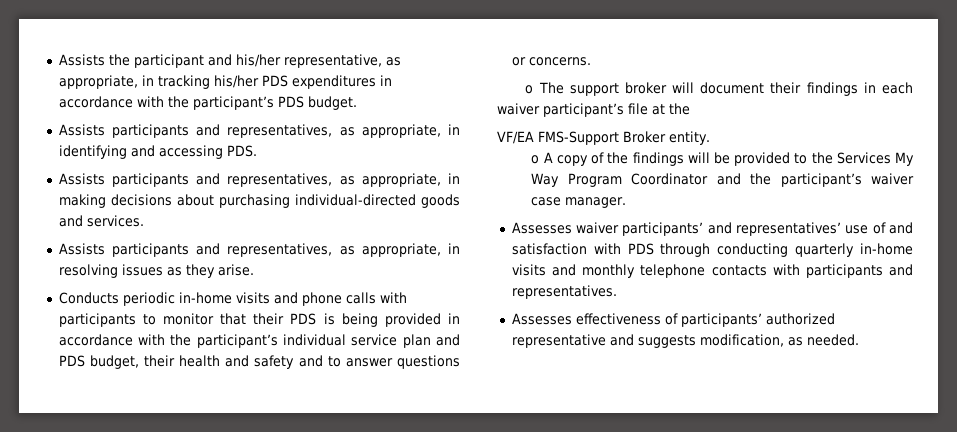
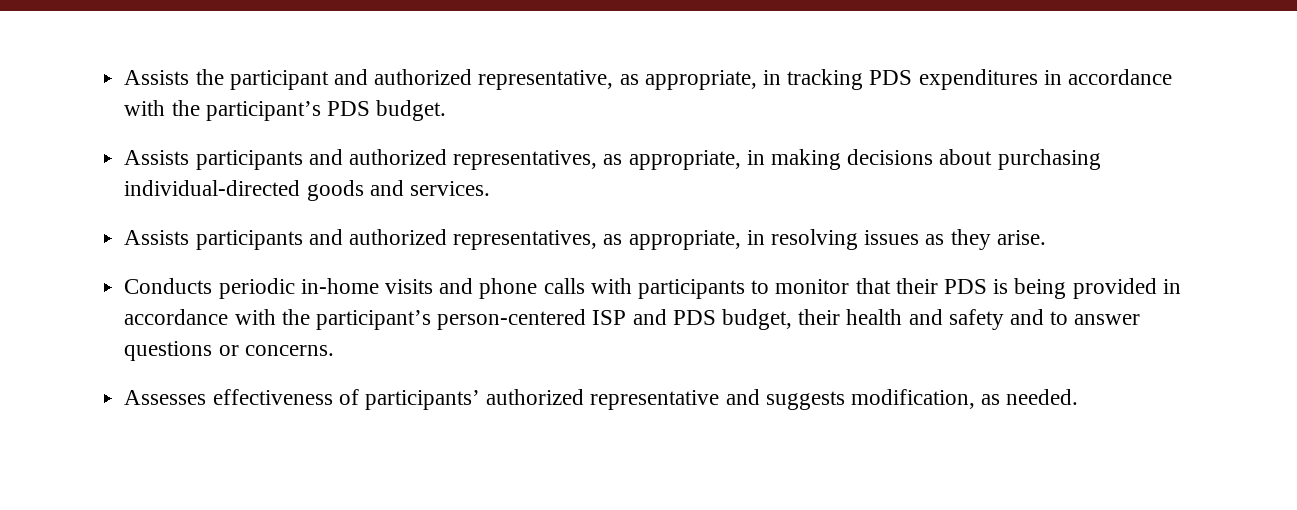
[235,54,281,67] his/her -> [374,69,473,85] authorized
[213,75,259,88] his/her -> (864, 79) none
[227,124,460,138] [58,145,257,159] [58,173,221,187] representatives, as appropriate, in identifying and accessing PDS. // Assists participants and -> [348,149,447,165] authorized
(221, 249) none -> [348,229,447,245] authorized
[283,334,431,348] individual service plan -> [437,309,627,330] person-centered ISP
[525,82,914,96] [497,103,690,117] [497,131,710,145] [531,152,914,166] [531,173,914,187] [531,197,627,208] [511,222,913,236] [511,243,913,257] [511,264,913,278] [511,285,617,299] // o The support broker will document their findings in each waiver participant’s file at the // VF/EA FMS-Support Broker entity. // o A copy of the findings will be provided to the Services My Way Program Coordinator and the participant’s waiver case manager. // Assesses waiver participants’ and representatives’ use of and satisfaction with PDS through conducting quarterly in-home visits and monthly telephone contacts with participants and representatives. -> (334, 350) none

